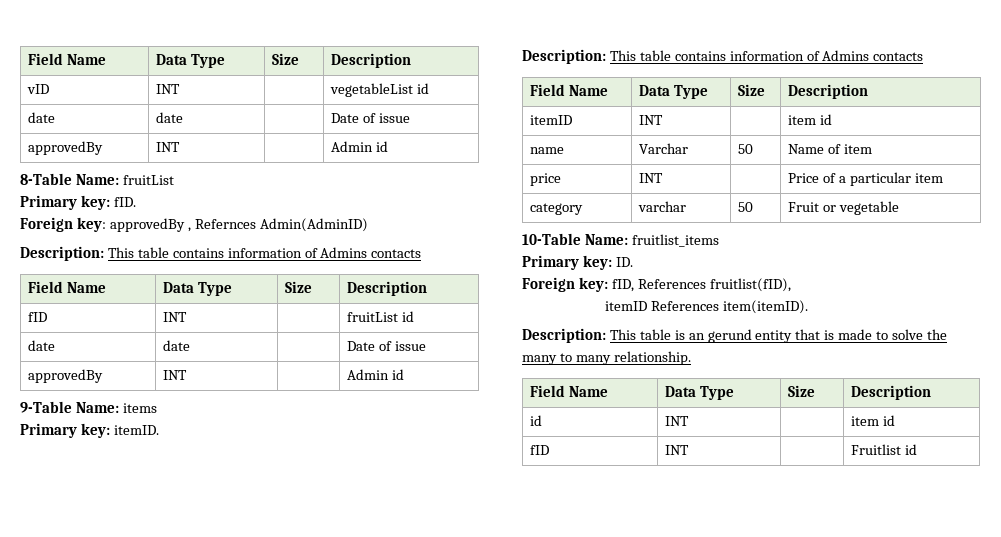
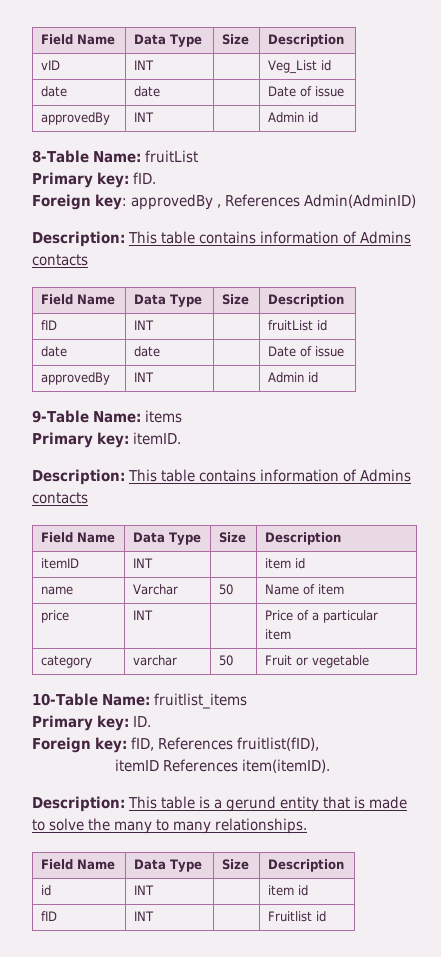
[330,83,414,97] vegetableList -> [268,60,318,74] Veg_List
[194,219,256,229] Refernces -> [225,194,300,207] References
[688,333,705,340] an -> [214,799,222,809] a
[613,351,691,365] relationship. -> [215,818,307,834] relationships.

